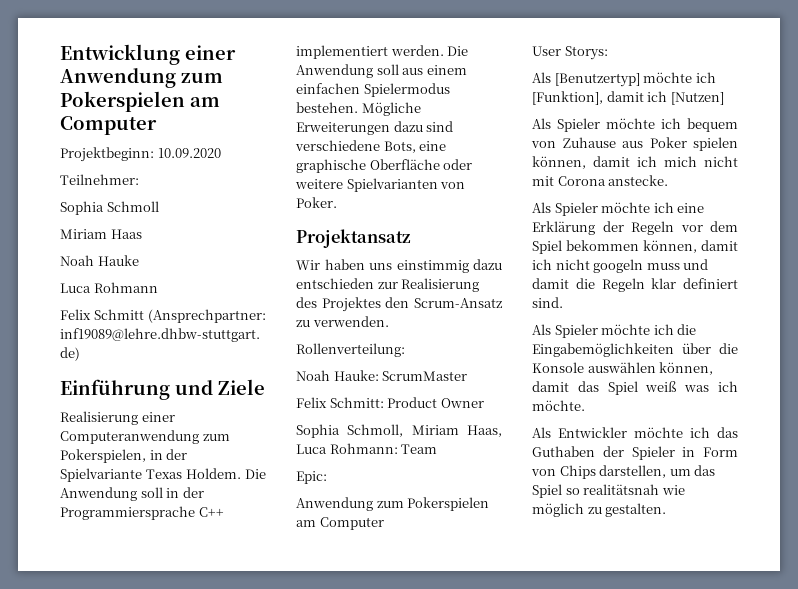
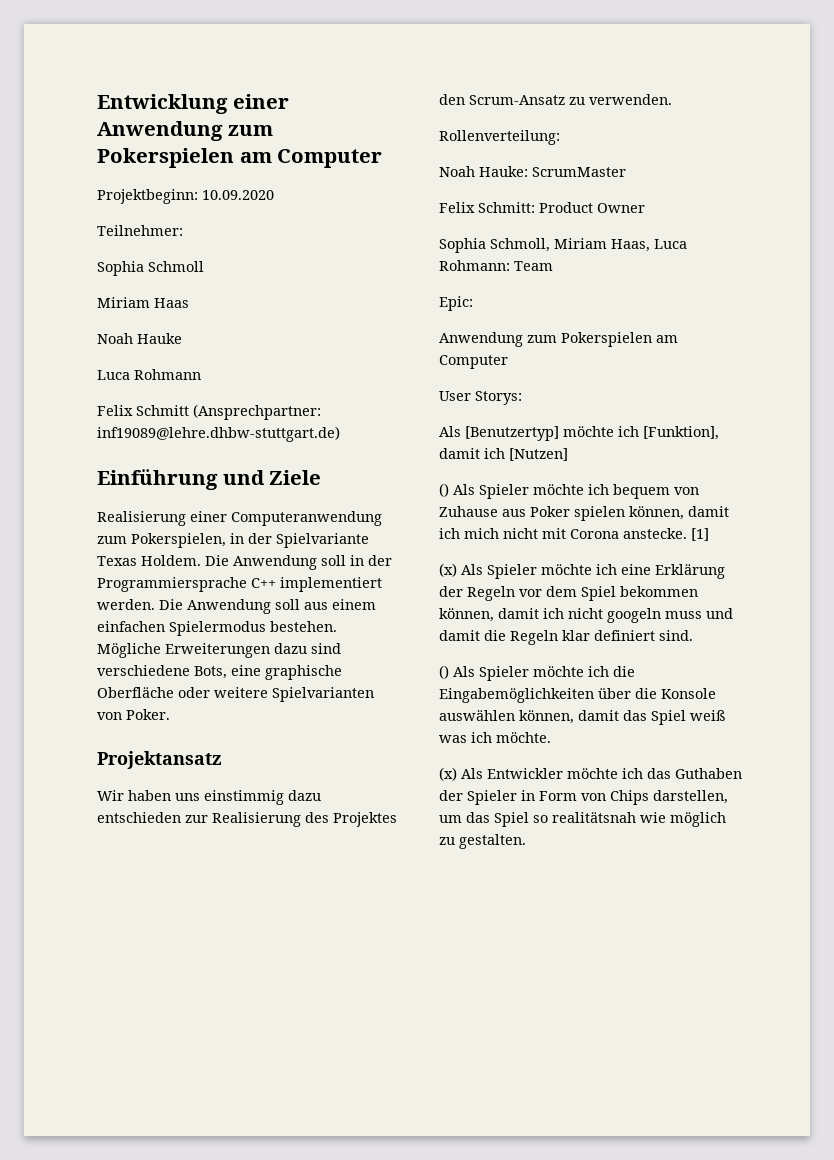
(724, 98) none -> [439,483,449,497] ()
(669, 180) // -> [691,528,709,541] [439,563,457,577] [1] // (x)
(563, 302) none -> [439,665,449,679] ()
(585, 405) none -> [439,767,457,781] (x)

